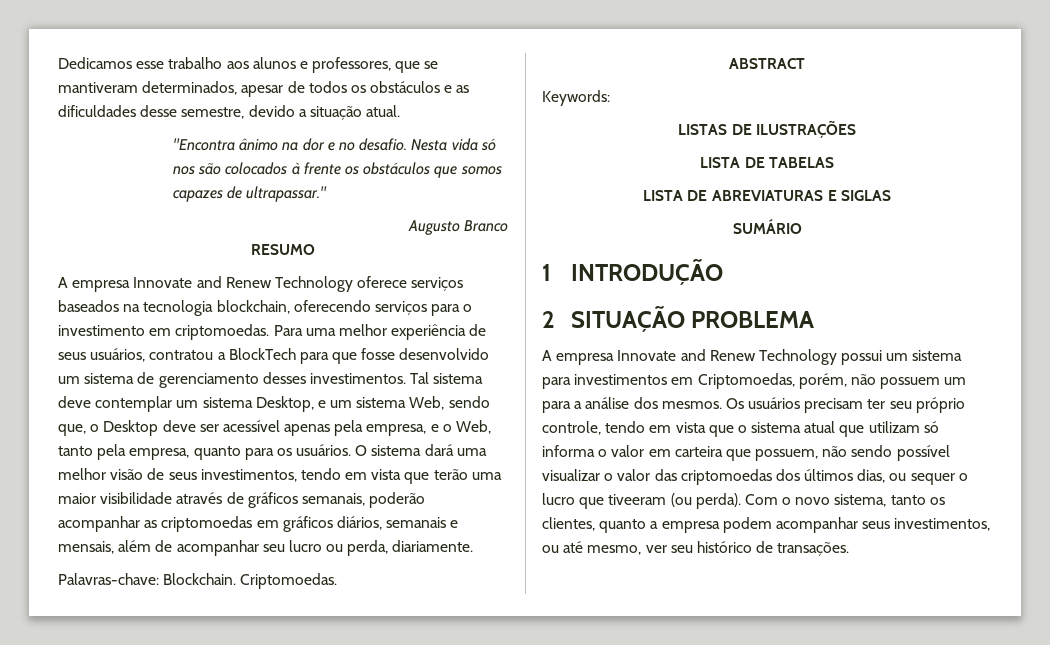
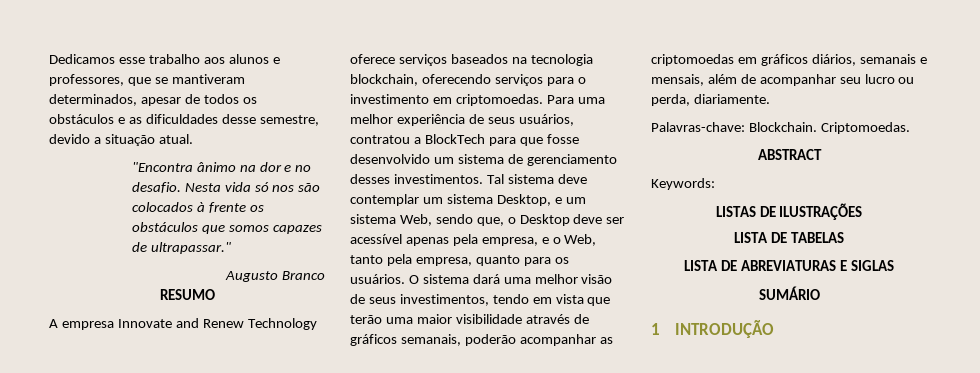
[542,306,815,332] [542,349,963,365] [542,373,967,389] [542,397,965,413] [542,421,939,437] [542,445,950,461] [542,469,968,485] [542,493,945,509] [542,517,991,533] [542,541,850,556] // 2 SITUAÇÃO PROBLEMA // A empresa Innovate and Renew Technology possui um sistema para investimentos em Criptomoedas, porém, não possuem um para a análise dos mesmos. Os usuários precisam ter seu próprio controle, tendo em vista que o sistema atual que utilizam só informa o valor em carteira que possuem, não sendo possível visualizar o valor das criptomoedas dos últimos dias, ou sequer o lucro que tiveeram (ou perda). Com o novo sistema, tanto os clientes, quanto a empresa podem acompanhar seus investimentos, ou até mesmo, ver seu histórico de transações. -> (775, 329) none

